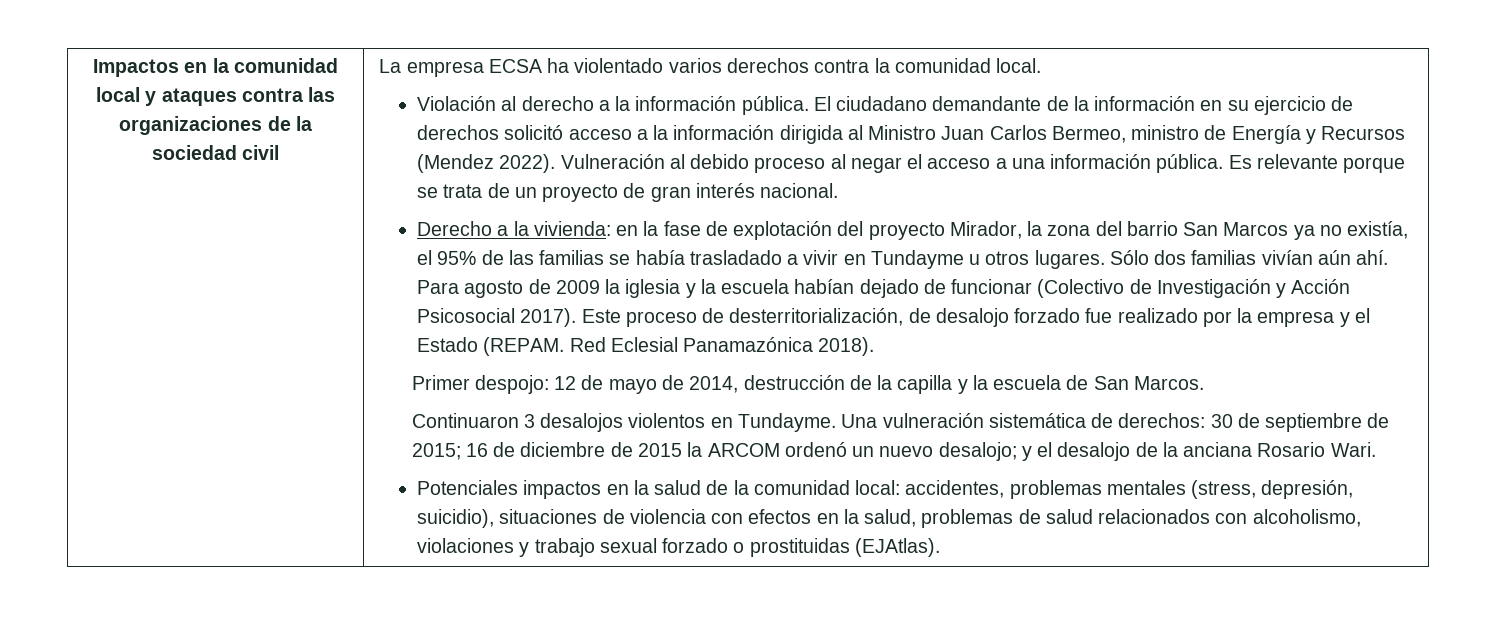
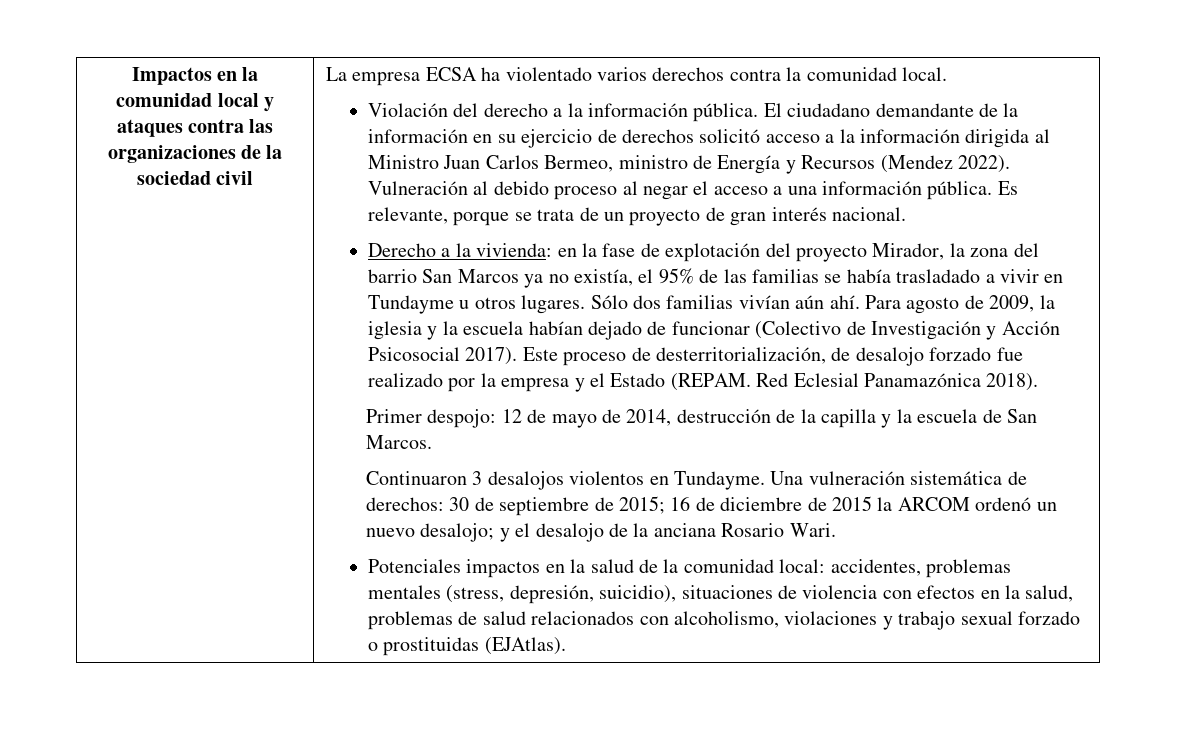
[501,96,517,111] al -> [453,103,479,117] del
[1256,154,1338,169] relevante -> [367,207,448,224] relevante,
[555,280,600,294] 2009 -> [989,295,1035,312] 2009,

